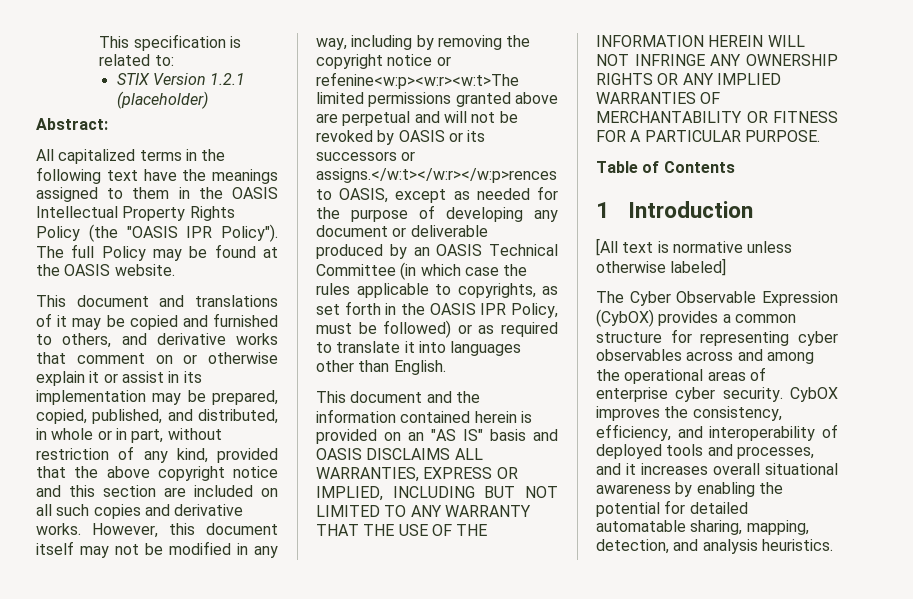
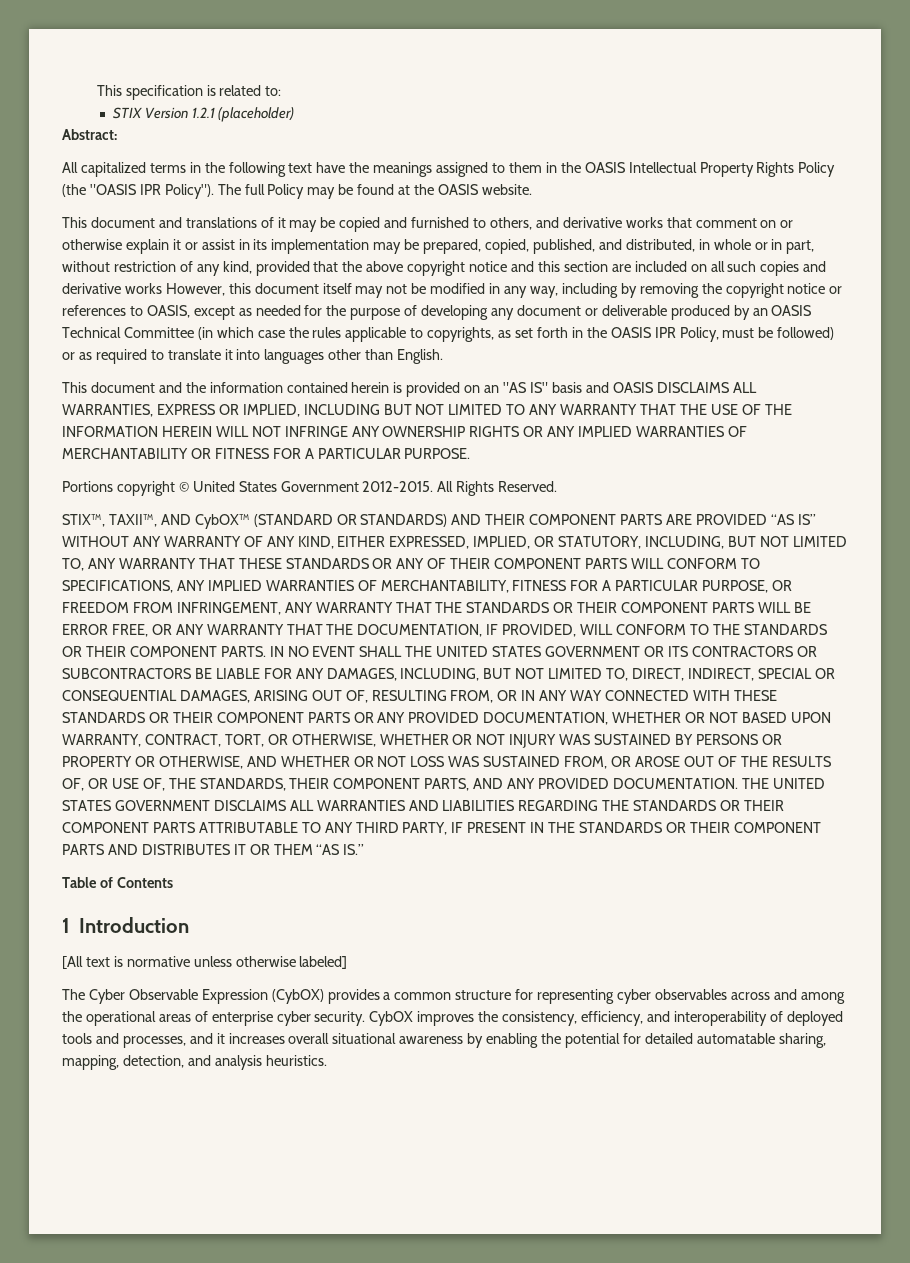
[36,523,81,535] works. -> [124,283,162,294] works
[316,72,519,89] [316,92,558,107] [316,111,518,126] [316,130,486,145] [316,151,416,161] [316,168,557,183] refenine<w:p><w:r><w:t>The limited permissions granted above are perpetual and will not be revoked by OASIS or its successors or assigns.</w:t></w:r></w:p>rences -> [62,305,126,316] references
(820, 136) none -> [62,481,558,496] [62,514,816,529] [62,536,847,549] [62,558,760,571] [62,580,793,593] [62,602,811,615] [62,624,828,637] [62,646,817,657] [62,668,835,681] [62,690,777,703] [62,712,831,725] [62,734,782,748] [62,756,832,769] [62,778,825,791] [62,800,785,811] [62,822,821,835] [62,844,365,855] // Portions copyright © United States Government 2012-2015. All Rights Reserved. // STIX™, TAXII™, AND CybOX™ (STANDARD OR STANDARDS) AND THEIR COMPONENT PARTS ARE PROVIDED “AS IS” WITHOUT ANY WARRANTY OF ANY KIND, EITHER EXPRESSED, IMPLIED, OR STATUTORY, INCLUDING, BUT NOT LIMITED TO, ANY WARRANTY THAT THESE STANDARDS OR ANY OF THEIR COMPONENT PARTS WILL CONFORM TO SPECIFICATIONS, ANY IMPLIED WARRANTIES OF MERCHANTABILITY, FITNESS FOR A PARTICULAR PURPOSE, OR FREEDOM FROM INFRINGEMENT, ANY WARRANTY THAT THE STANDARDS OR THEIR COMPONENT PARTS WILL BE ERROR FREE, OR ANY WARRANTY THAT THE DOCUMENTATION, IF PROVIDED, WILL CONFORM TO THE STANDARDS OR THEIR COMPONENT PARTS. IN NO EVENT SHALL THE UNITED STATES GOVERNMENT OR ITS CONTRACTORS OR SUBCONTRACTORS BE LIABLE FOR ANY DAMAGES, INCLUDING, BUT NOT LIMITED TO, DIRECT, INDIRECT, SPECIAL OR CONSEQUENTIAL DAMAGES, ARISING OUT OF, RESULTING FROM, OR IN ANY WAY CONNECTED WITH THESE STANDARDS OR THEIR COMPONENT PARTS OR ANY PROVIDED DOCUMENTATION, WHETHER OR NOT BASED UPON WARRANTY, CONTRACT, TORT, OR OTHERWISE, WHETHER OR NOT INJURY WAS SUSTAINED BY PERSONS OR PROPERTY OR OTHERWISE, AND WHETHER OR NOT LOSS WAS SUSTAINED FROM, OR AROSE OUT OF THE RESULTS OF, OR USE OF, THE STANDARDS, THEIR COMPONENT PARTS, AND ANY PROVIDED DOCUMENTATION. THE UNITED STATES GOVERNMENT DISCLAIMS ALL WARRANTIES AND LIABILITIES REGARDING THE STANDARDS OR THEIR COMPONENT PARTS ATTRIBUTABLE TO ANY THIRD PARTY, IF PRESENT IN THE STANDARDS OR THEIR COMPONENT PARTS AND DISTRIBUTES IT OR THEM “AS IS.”

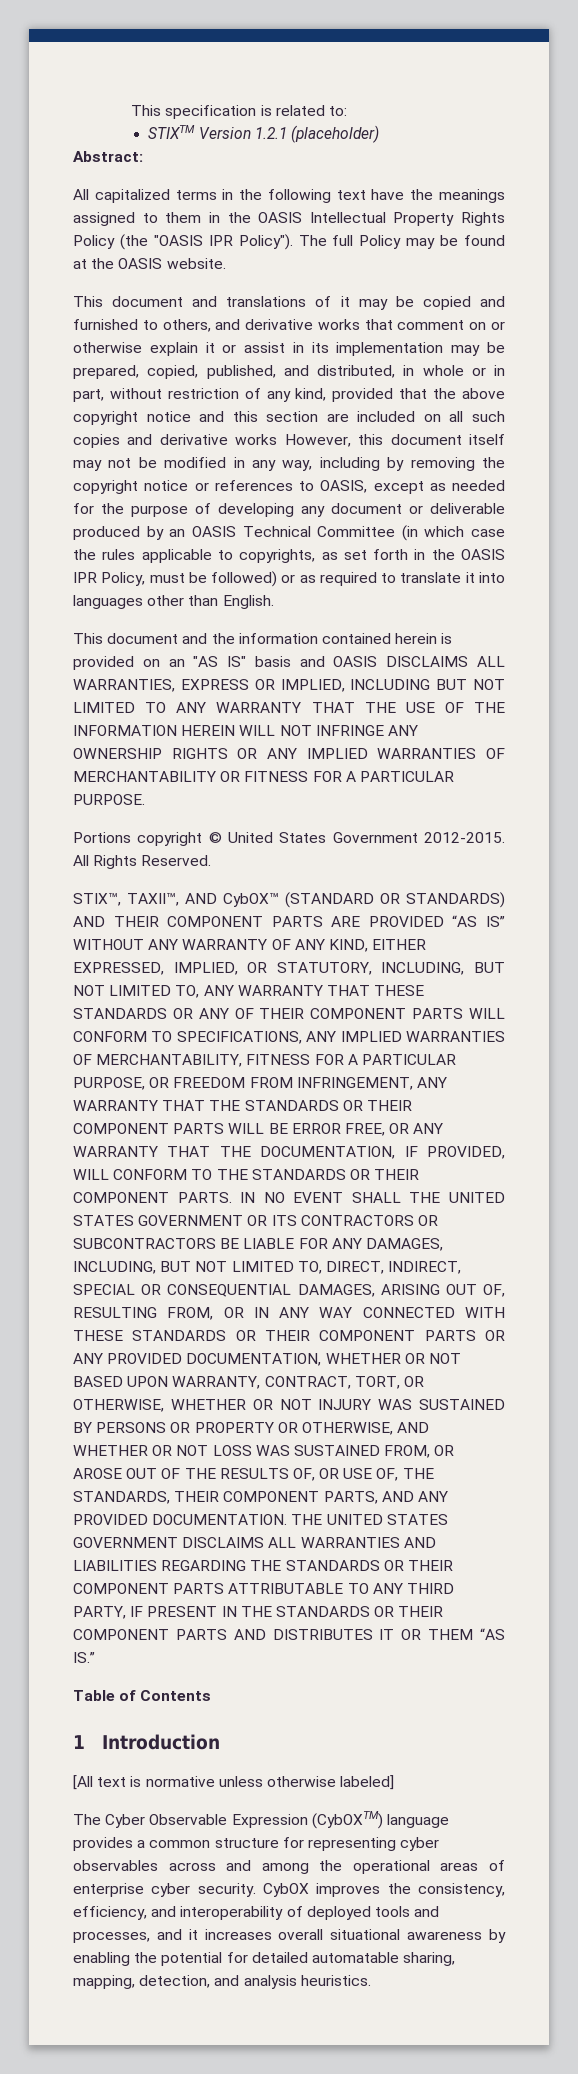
[112,107,142,119] STIX -> [148,125,196,139] STIXTM
[271,989,324,1004] (CybOX) -> [311,1811,449,1829] (CybOXTM) language

